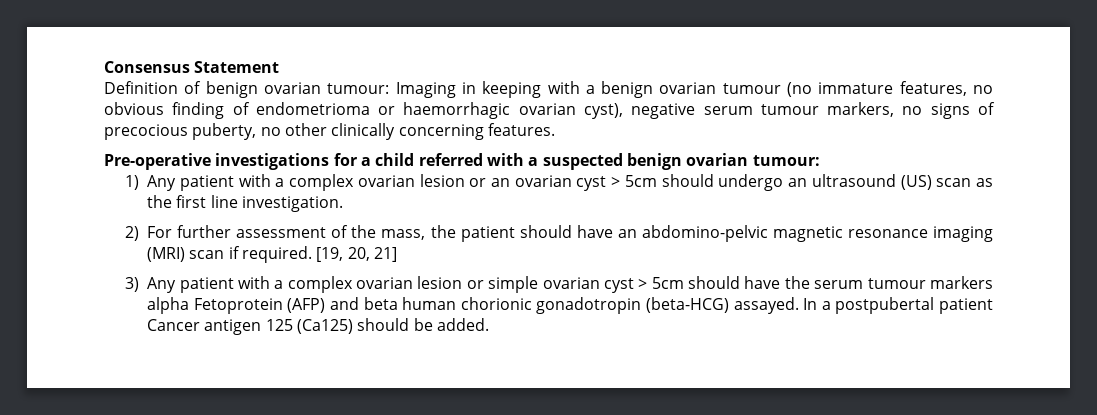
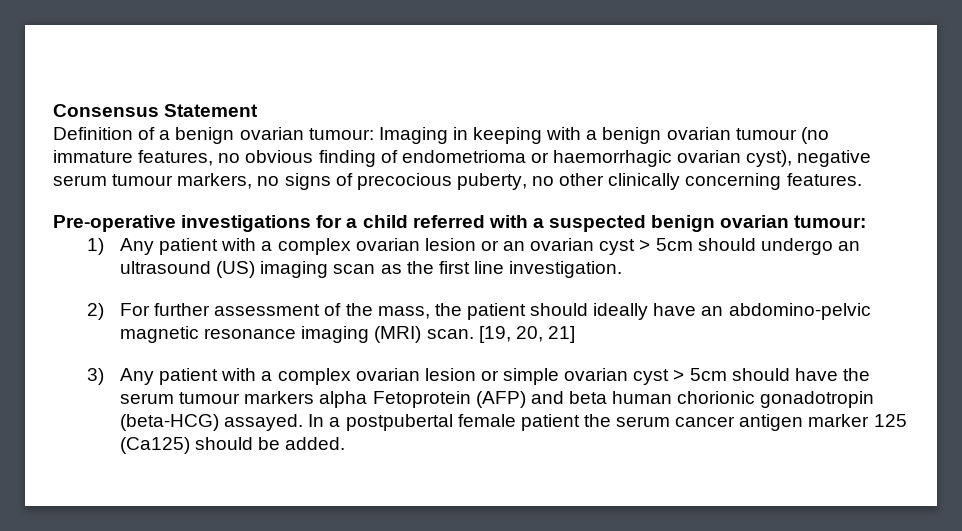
(202, 87) none -> [159,130,171,140] a
(932, 182) none -> [260,261,329,278] imaging
(572, 231) none -> [593,303,649,320] ideally
[189,246,313,263] scan if required. -> [426,329,474,339] scan.
[938,298,993,314] [147,319,262,335] patient Cancer antigen -> [457,414,870,431] female patient the serum cancer antigen marker

